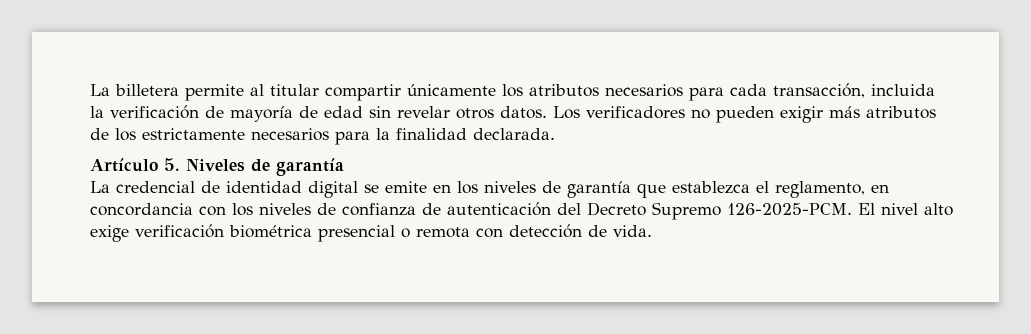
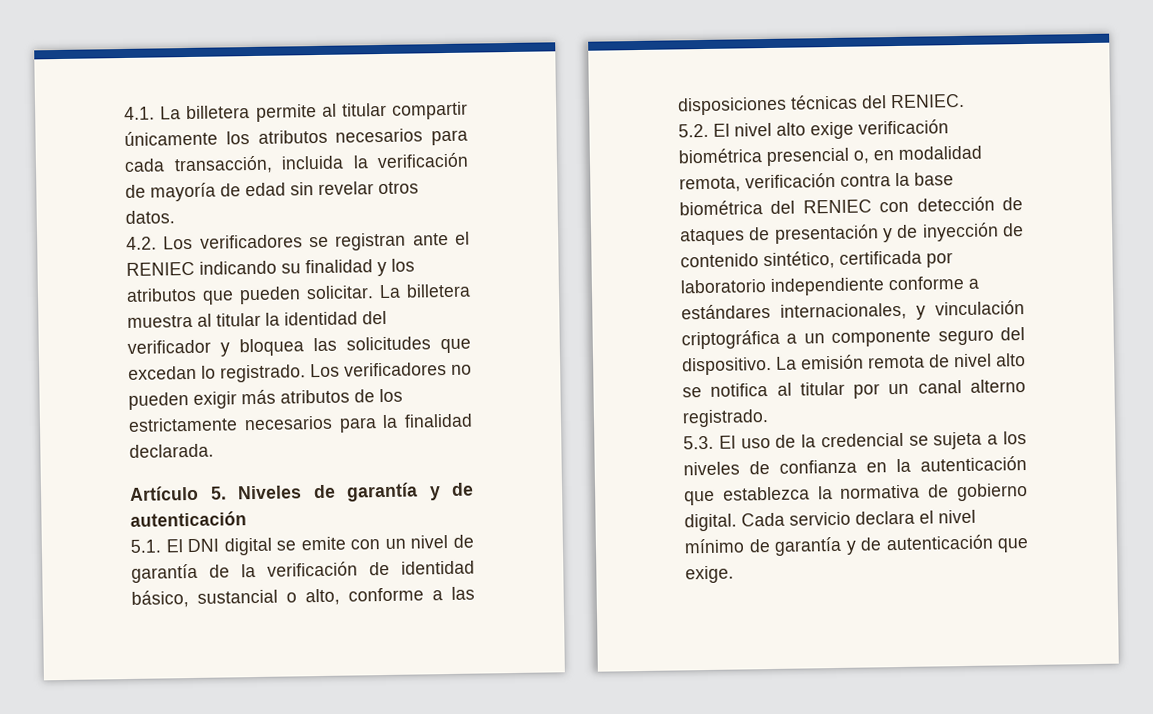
(90, 90) none -> [124,106,155,120] 4.1.
(547, 112) none -> [126,231,470,251] [126,258,415,277] [126,283,471,305] [127,310,387,328] [127,336,471,357] [128,364,306,383] // 4.2. Los verificadores se registran ante el RENIEC indicando su finalidad y los atributos que pueden solicitar. La billetera muestra al titular la identidad del verificador y bloquea las solicitudes que excedan lo registrado.
[90,181,889,198] [90,202,852,220] // La credencial de identidad digital se emite en los niveles de garantía que establezca el reglamento, en concordancia con los niveles de confianza de autenticación del Decreto Supremo 126-2025-PCM. -> [428,482,474,501] [130,511,247,527] [130,534,474,556] [131,560,475,583] [131,586,475,608] [677,93,965,116] [678,123,709,138] y de autenticación // 5.1. El DNI digital se emite con un nivel de garantía de la verificación de identidad básico, sustancial o alto, conforme a las disposiciones técnicas del RENIEC. // 5.2.
[401,224,652,238] o remota con detección de vida. -> [853,145,982,164] [679,172,954,193] [679,196,1023,216] [680,222,1024,246] [680,250,953,270] [680,275,979,296] [681,300,1025,321] [681,327,1025,350] [682,353,1026,376] [682,379,1026,399] [682,409,769,428] [683,431,1027,450] [683,456,1027,476] [684,483,1028,506] [684,509,976,532] [684,534,1029,556] [685,565,734,584] o, en modalidad remota, verificación contra la base biométrica del RENIEC con detección de ataques de presentación y de inyección de contenido sintético, certificada por laboratorio independiente conforme a estándares internacionales, y vinculación criptográfica a un componente seguro del dispositivo. La emisión remota de nivel alto se notifica al titular por un canal alterno registrado. // 5.3. El uso de la credencial se sujeta a los niveles de confianza en la autenticación que establezca la normativa de gobierno digital. Cada servicio declara el nivel mínimo de garantía y de autenticación que exige.

